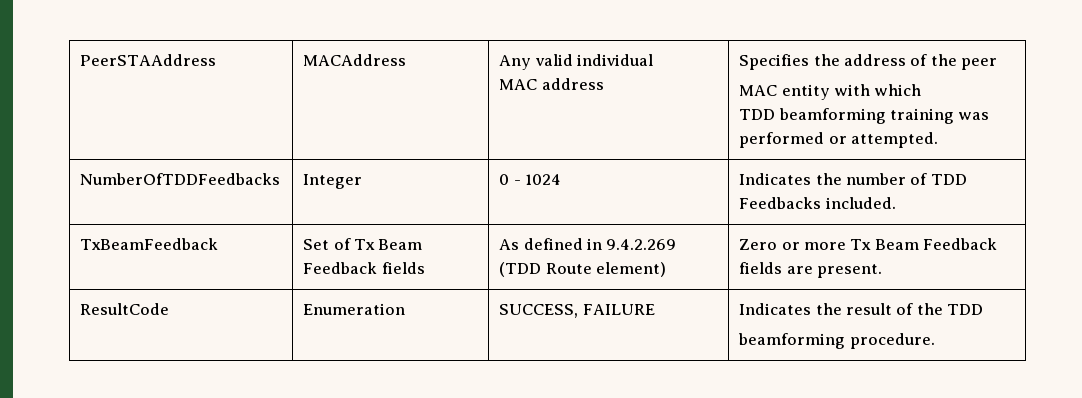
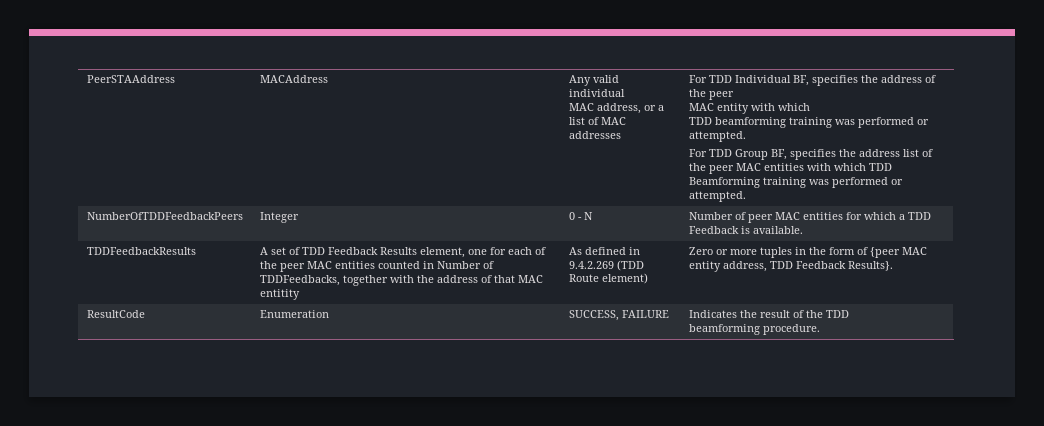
[541,78,604,90] [739,54,810,70] address | Specifies -> [596,103,664,114] [568,117,626,125] [568,131,621,139] [688,75,858,86] address, or a list of MAC addresses | For TDD Individual BF, specifies
[80,173,281,185] [303,174,363,189] [499,174,561,185] [739,173,967,185] [739,197,896,209] [80,238,219,250] [303,238,423,250] [303,262,425,274] // NumberOfTDDFeedbacks | Integer | 0 - 1024 | Indicates the number of TDD Feedbacks included. // TxBeamFeedback | Set of Tx Beam Feedback fields -> [688,149,933,160] [688,163,892,174] [688,177,903,188] [688,191,746,202] [86,212,243,220] [259,212,299,223] [568,212,593,220] [688,212,931,223] [688,226,803,234] [86,247,196,255] [259,247,546,258] [259,261,494,272] [259,275,543,286] [259,289,300,300] // For TDD Group BF, specifies the address list of the peer MAC entities with which TDD Beamforming training was performed or attempted. // NumberOfTDDFeedbackPeers | Integer | 0 - N | Number of peer MAC entities for which a TDD Feedback is available. // TDDFeedbackResults | A set of TDD Feedback Results element, one for each of the peer MAC entities counted in Number of TDDFeedbacks, together with the address of that MAC entitity
[850,238,998,250] [739,262,882,278] Tx Beam Feedback fields are present. -> [759,247,927,258] [688,261,893,272] tuples in the form of {peer MAC entity address, TDD Feedback Results}.

